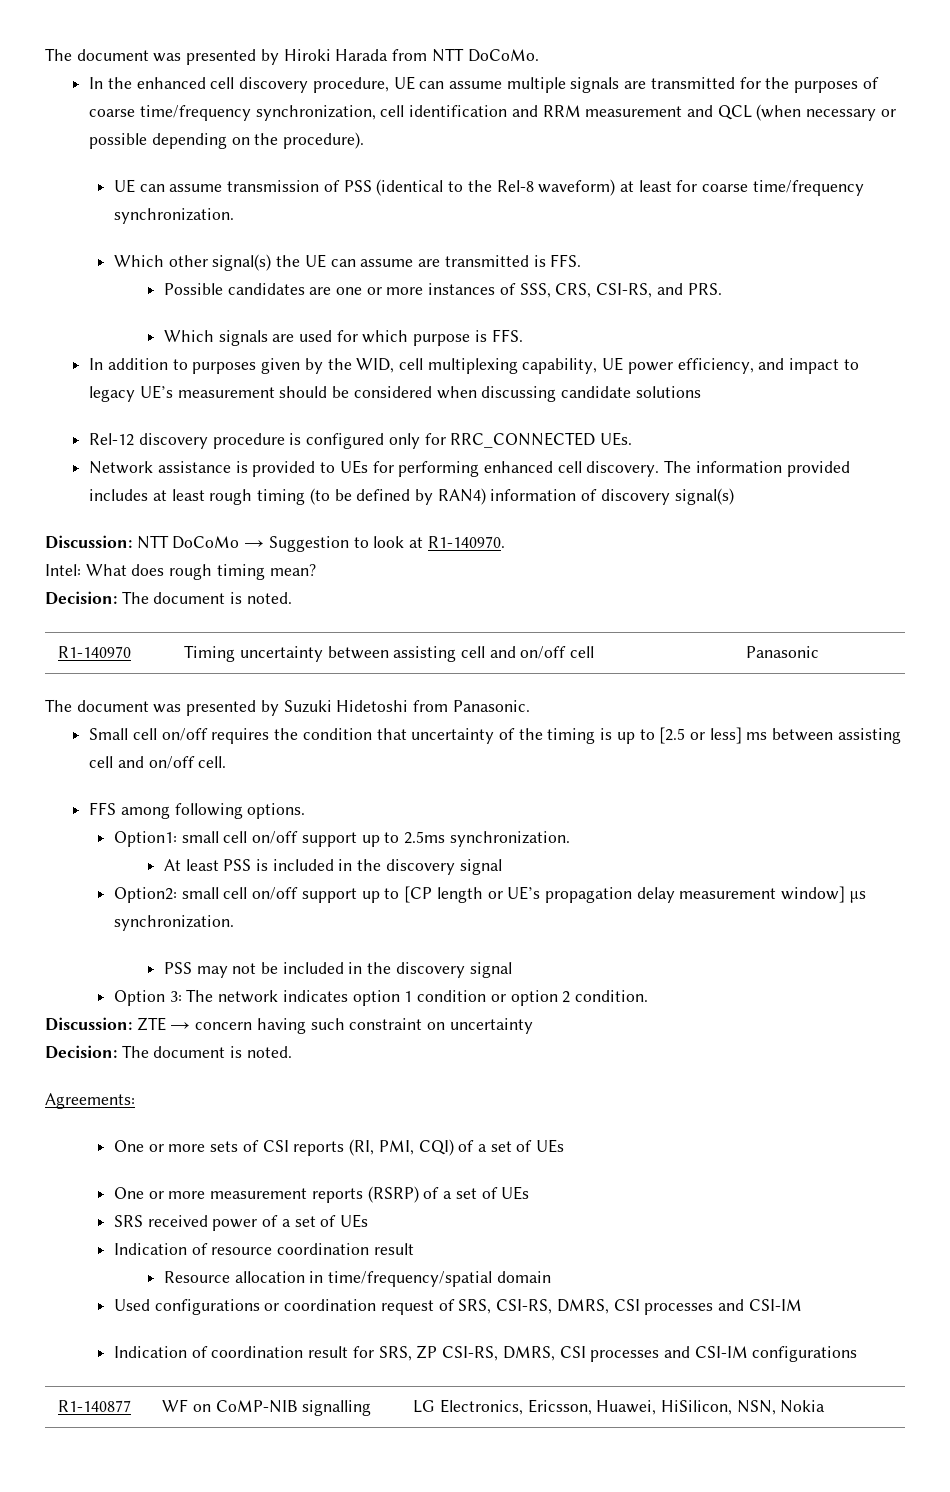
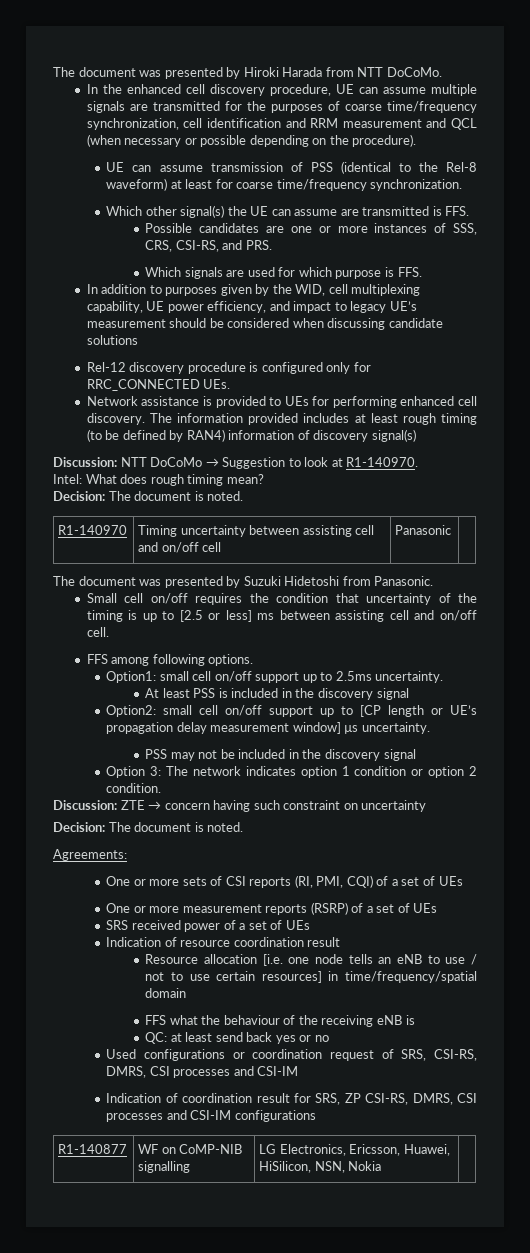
[449,831,570,847] synchronization. -> [375,671,444,683] uncertainty.
[114,915,235,931] synchronization. -> [361,722,430,734] uncertainty.
[309,1271,551,1287] in time/frequency/spatial domain -> [262,954,477,966] [145,971,477,983] [145,988,187,998] [145,1015,415,1027] [145,1032,329,1044] [i.e. one node tells an eNB to use / not to use certain resources] in time/frequency/spatial domain // FFS what the behaviour of the receiving eNB is // QC: at least send back yes or no

